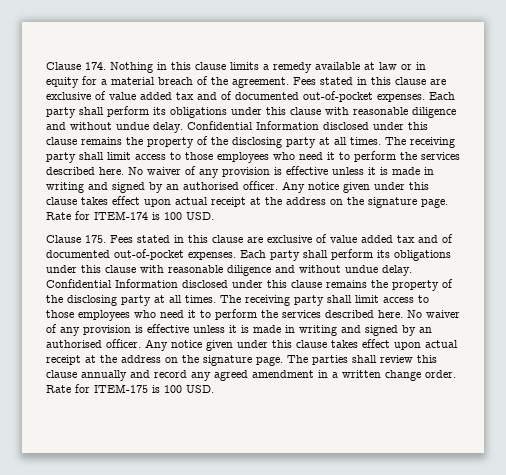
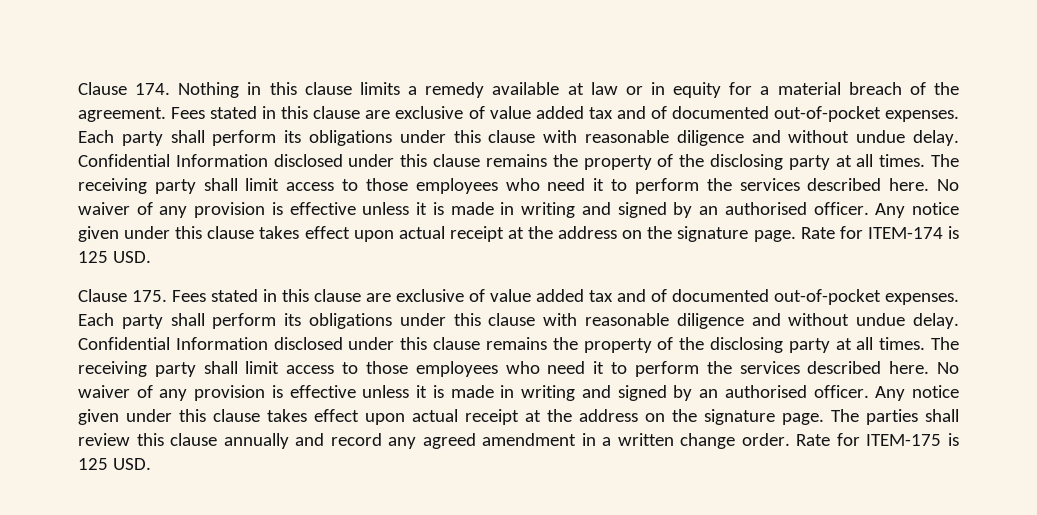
[164,212,182,220] 100 -> [78,251,108,263] 125
[164,385,182,393] 100 -> [78,458,108,470] 125

